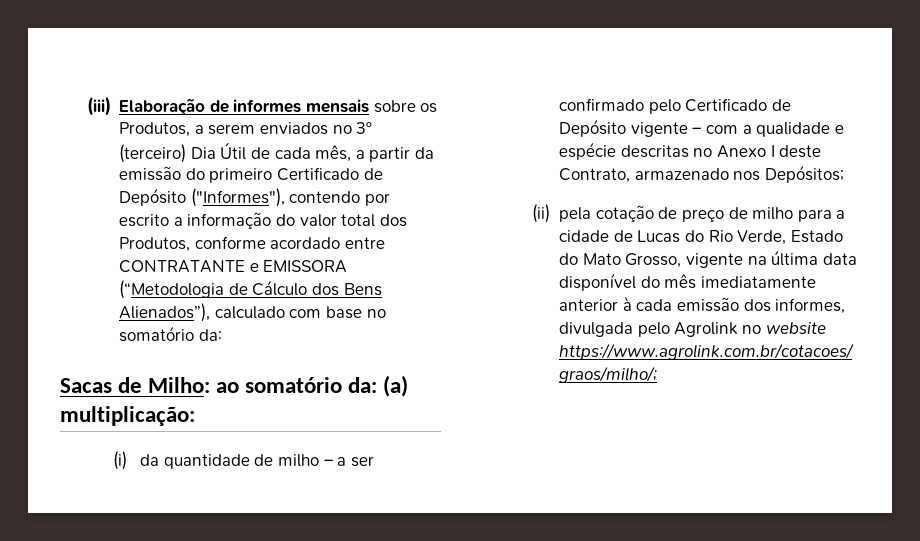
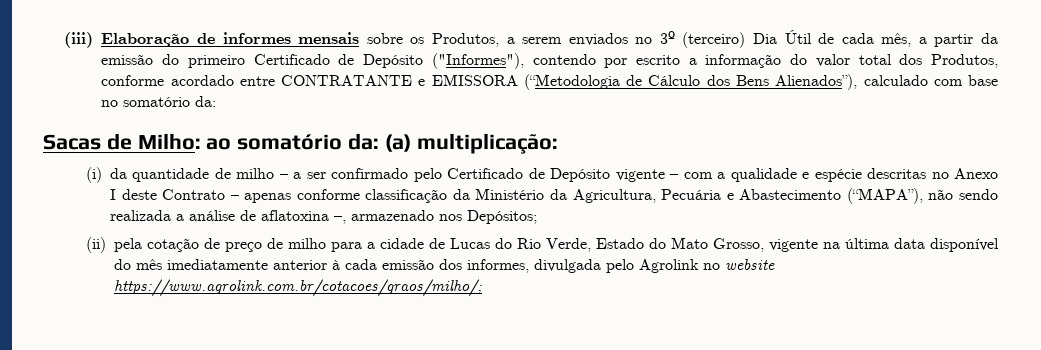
[559,168,631,183] Contrato, -> [162,188,999,204] [109,210,346,224] Contrato – apenas conforme classificação da Ministério da Agricultura, Pecuária e Abastecimento (“MAPA”), não sendo realizada a análise de aflatoxina –,

